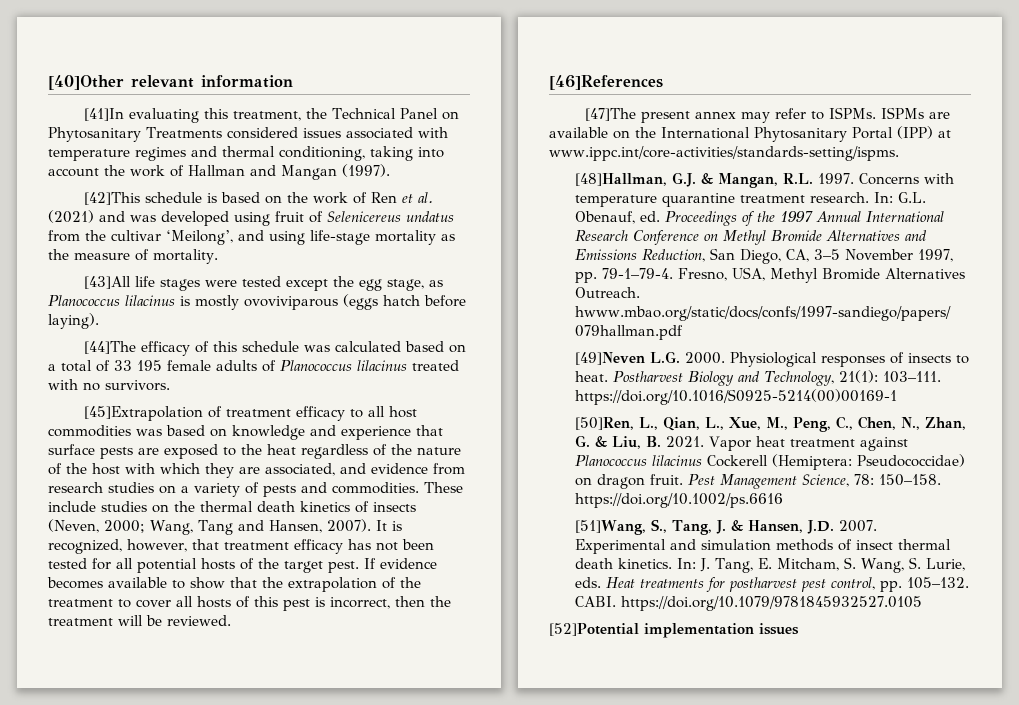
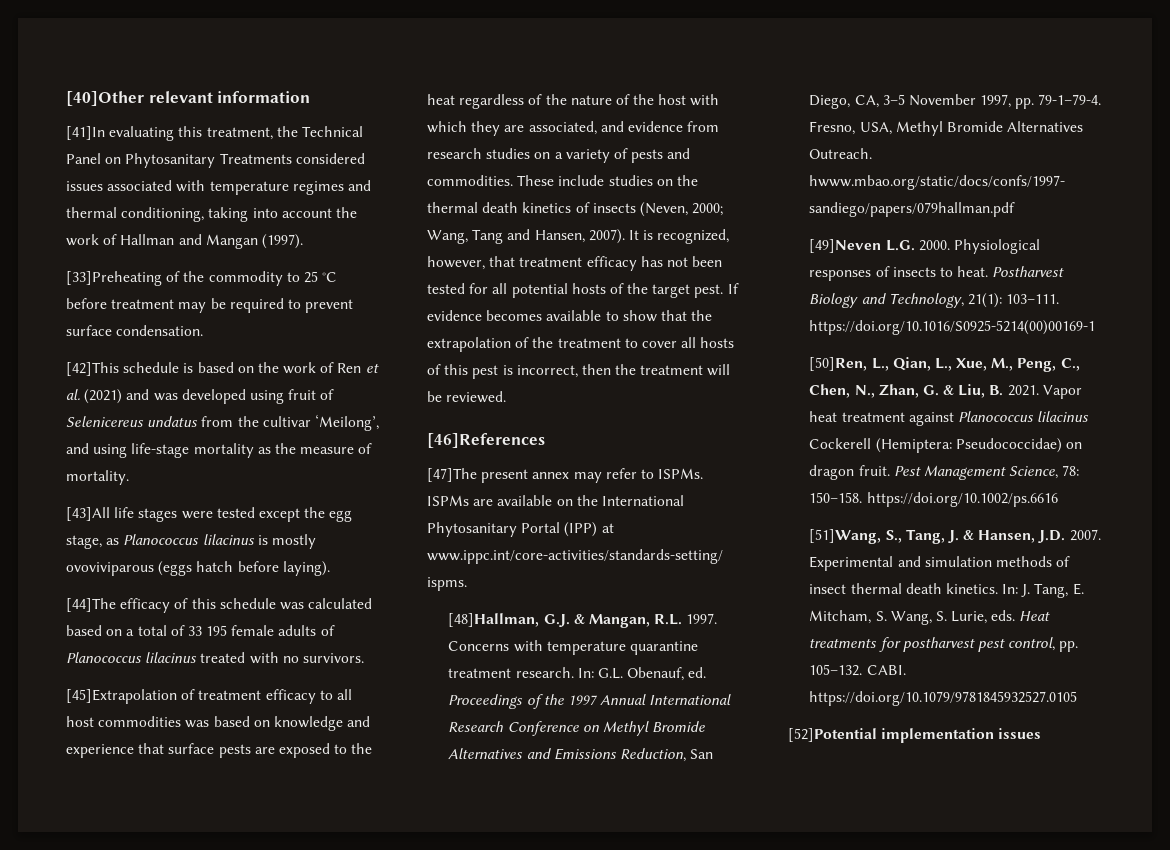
(390, 170) none -> [66,271,338,286] [66,298,354,313] [66,325,204,336] // [33]Preheating of the commodity to 25 °C before treatment may be required to prevent surface condensation.

